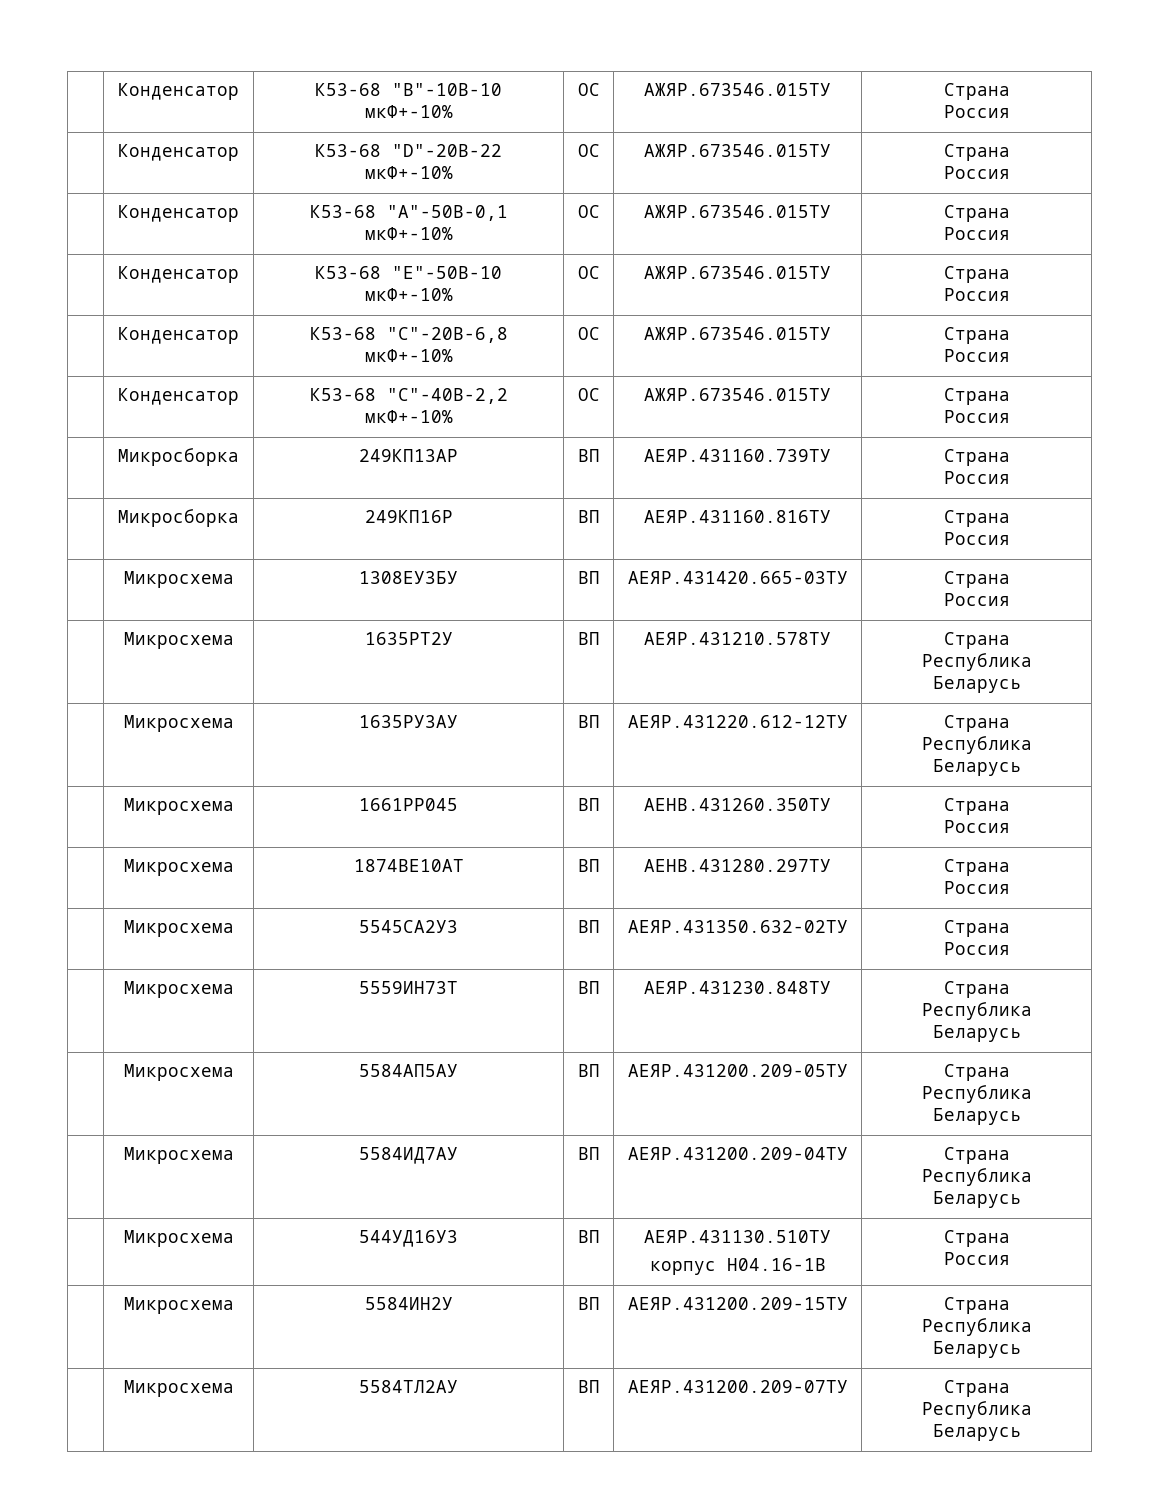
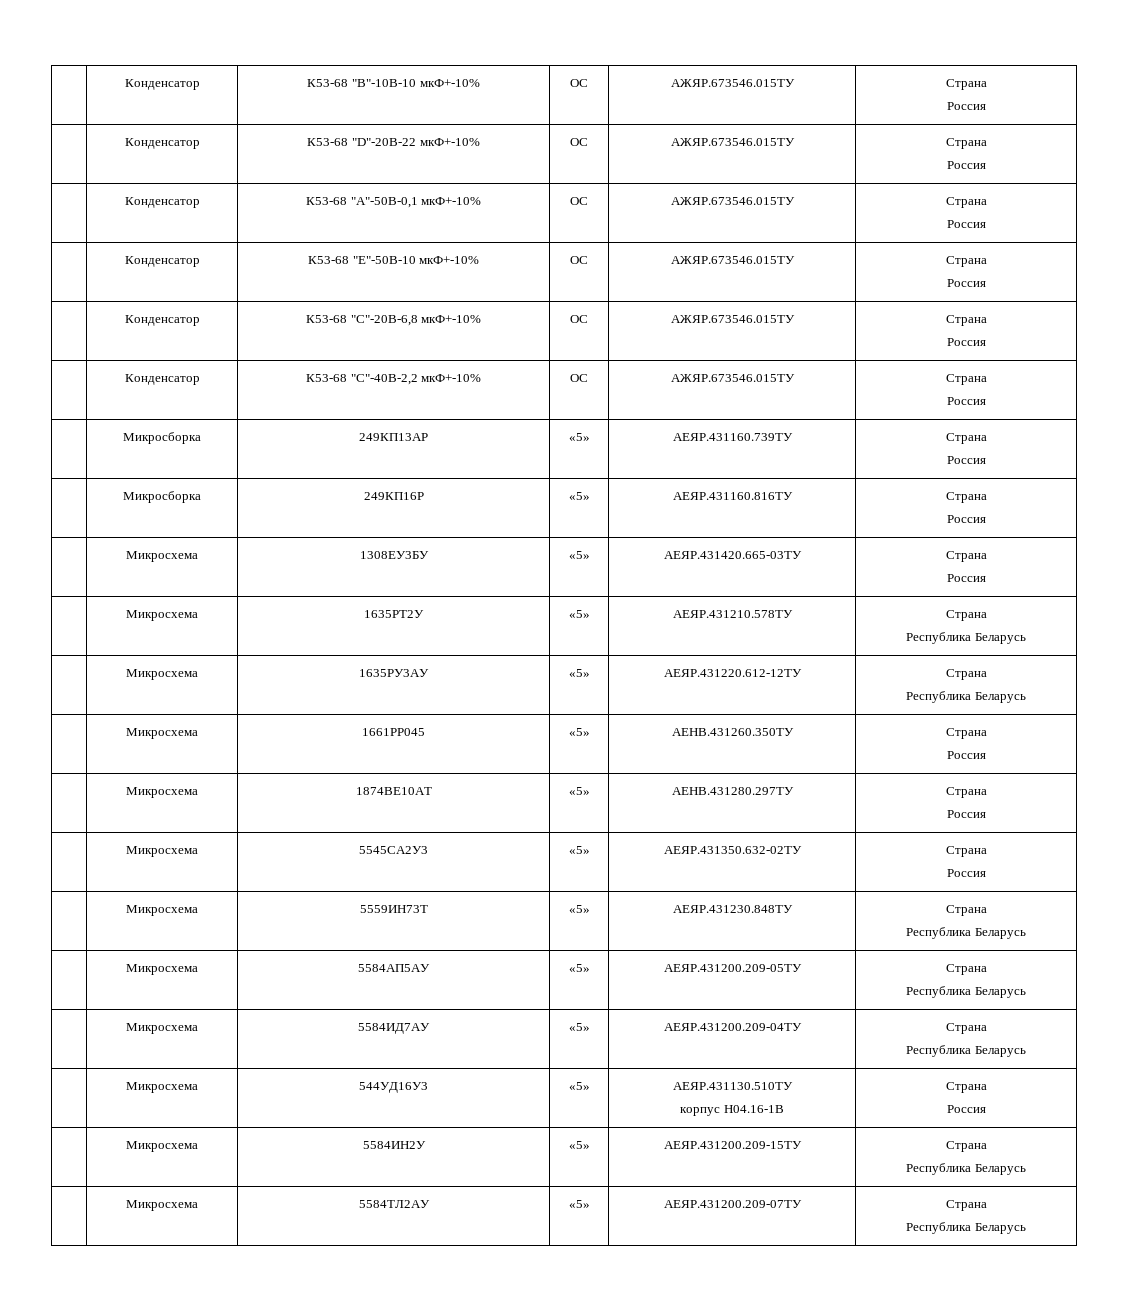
[577,449,600,462] ВП -> [568,433,590,441] «5»
[577,510,600,523] ВП -> [568,492,590,500] «5»
[577,571,600,584] ВП -> [568,551,590,559] «5»
[577,632,600,645] ВП -> [568,610,590,618] «5»
[577,715,600,728] ВП -> [568,669,590,677] «5»
[577,798,600,811] ВП -> [568,728,590,736] «5»
[577,859,600,872] ВП -> [568,787,590,795] «5»
[577,920,600,933] ВП -> [568,846,590,854] «5»
[577,981,600,994] ВП -> [568,905,590,913] «5»
[577,1064,600,1077] ВП -> [568,964,590,972] «5»
[577,1147,600,1160] ВП -> [568,1023,590,1031] «5»
[577,1230,600,1243] ВП -> [568,1082,590,1090] «5»
[577,1297,600,1310] ВП -> [568,1141,590,1149] «5»
[577,1380,600,1393] ВП -> [568,1200,590,1208] «5»

